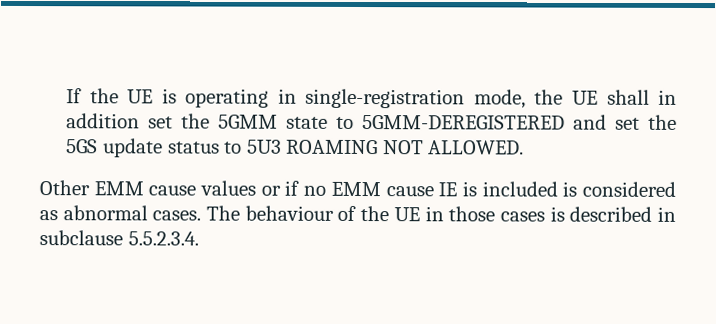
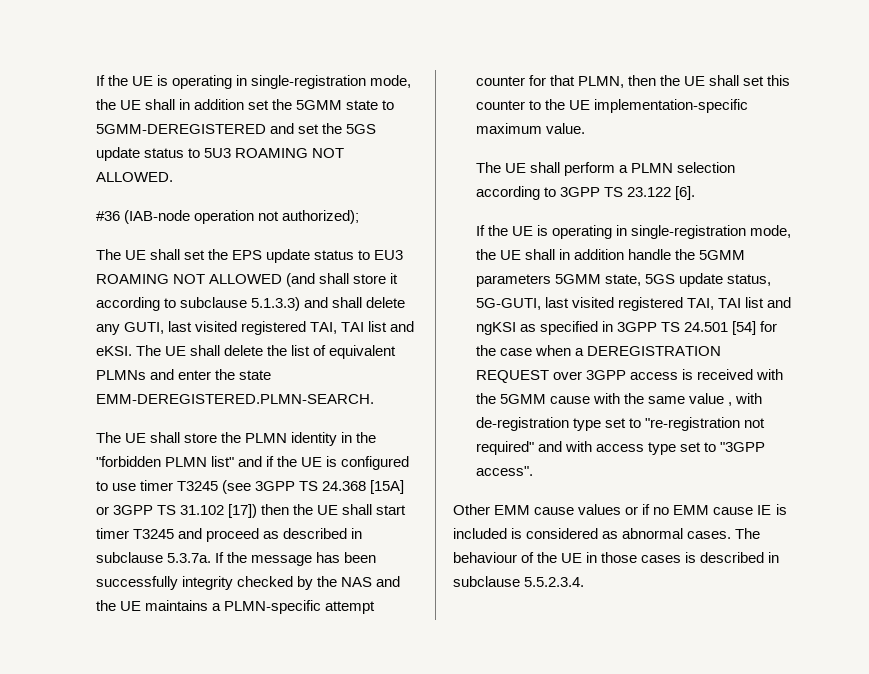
(525, 147) none -> [95,210,359,224] [95,249,404,263] [95,273,398,287] [95,297,405,311] [95,321,415,335] [95,345,397,359] [95,369,271,380] [95,394,374,404] [95,432,377,446] [95,456,410,470] [95,480,405,494] [95,504,407,518] [95,528,362,542] [95,552,376,566] [95,576,400,590] [95,600,375,614] [475,75,791,88] [475,99,748,113] [475,123,585,134] [475,162,735,176] [475,186,695,200] [475,225,792,239] [475,249,746,260] [475,273,771,287] [475,297,792,311] [475,321,778,335] [475,345,721,356] [475,369,783,383] [475,393,763,406] [475,417,765,431] [475,441,766,455] [475,466,533,476] // #36 (IAB-node operation not authorized); // The UE shall set the EPS update status to EU3 ROAMING NOT ALLOWED (and shall store it according to subclause 5.1.3.3) and shall delete any GUTI, last visited registered TAI, TAI list and eKSI. The UE shall delete the list of equivalent PLMNs and enter the state EMM-DEREGISTERED.PLMN-SEARCH. // The UE shall store the PLMN identity in the "forbidden PLMN list" and if the UE is configured to use timer T3245 (see 3GPP TS 24.368 [15A] or 3GPP TS 31.102 [17]) then the UE shall start timer T3245 and proceed as described in subclause 5.3.7a. If the message has been successfully integrity checked by the NAS and the UE maintains a PLMN-specific attempt counter for that PLMN, then the UE shall set this counter to the UE implementation-specific maximum value. // The UE shall perform a PLMN selection according to 3GPP TS 23.122 [6]. // If the UE is operating in single-registration mode, the UE shall in addition handle the 5GMM parameters 5GMM state, 5GS update status, 5G-GUTI, last visited registered TAI, TAI list and ngKSI as specified in 3GPP TS 24.501 [54] for the case when a DEREGISTRATION REQUEST over 3GPP access is received with the 5GMM cause with the same value , with de-registration type set to "re-registration not required" and with access type set to "3GPP access".

